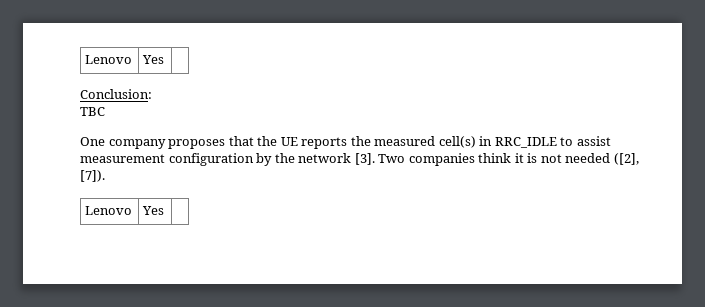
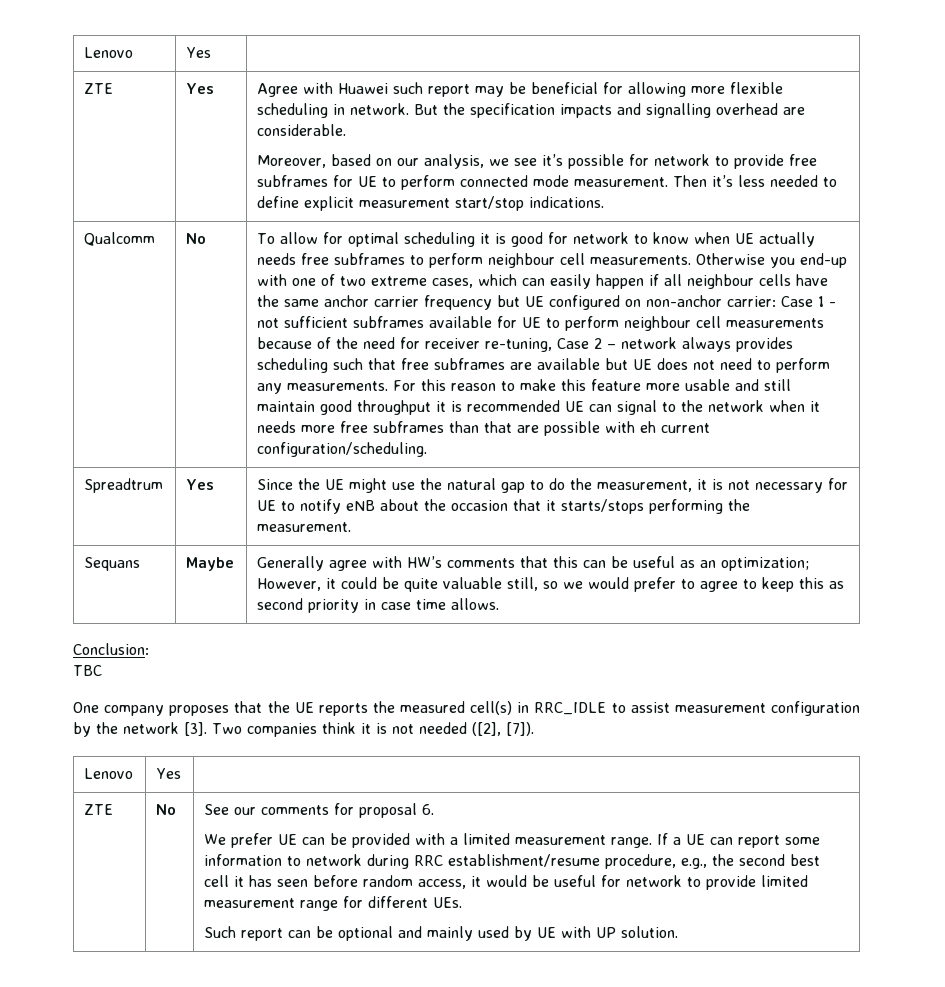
[85,55,133,64] [142,55,165,64] Lenovo | Yes | -> [84,47,134,58] [186,47,212,58] [84,83,114,94] [186,83,215,94] [257,82,784,97] [257,103,806,118] [257,124,347,136] [257,154,818,169] [257,175,838,190] [257,196,605,211] [84,232,156,246] [186,233,207,244] [257,232,816,247] [257,253,848,268] [257,274,829,289] [257,295,837,310] [257,316,825,331] [257,337,794,352] [257,358,831,373] [257,379,792,394] [257,400,821,415] [257,421,711,436] [257,442,428,457] [84,478,164,493] [186,479,215,490] [257,478,849,493] [257,499,751,514] [257,522,352,532] [84,557,141,571] [186,557,235,571] [257,556,810,571] [257,577,845,592] [257,598,500,613] Lenovo | Yes | // ZTE | Yes | Agree with Huawei such report may be beneficial for allowing more flexible scheduling in network. But the specification impacts and signalling overhead are considerable. // Moreover, based on our analysis, we see it’s possible for network to provide free subframes for UE to perform connected mode measurement. Then it’s less needed to define explicit measurement start/stop indications. // Qualcomm | No | To allow for optimal scheduling it is good for network to know when UE actually needs free subframes to perform neighbour cell measurements. Otherwise you end-up with one of two extreme cases, which can easily happen if all neighbour cells have the same anchor carrier frequency but UE configured on non-anchor carrier: Case 1 - not sufficient subframes available for UE to perform neighbour cell measurements because of the need for receiver re-tuning, Case 2 – network always provides scheduling such that free subframes are available but UE does not need to perform any measurements. For this reason to make this feature more usable and still maintain good throughput it is recommended UE can signal to the network when it needs more free subframes than that are possible with eh current configuration/scheduling. // Spreadtrum | Yes | Since the UE might use the natural gap to do the measurement, it is not necessary for UE to notify eNB about the occasion that it starts/stops performing the measurement. // Sequans | Maybe | Generally agree with HW’s comments that this can be useful as an optimization; However, it could be quite valuable still, so we would prefer to agree to keep this as second priority in case time allows.
(165, 210) none -> [84,804,114,815] [156,804,177,815] [204,803,435,818] [204,833,821,848] [204,854,821,869] [204,875,809,890] [204,896,463,911] [204,926,679,941] // ZTE | No | See our comments for proposal 6. // We prefer UE can be provided with a limited measurement range. If a UE can report some information to network during RRC establishment/resume procedure, e.g., the second best cell it has seen before random access, it would be useful for network to provide limited measurement range for different UEs. // Such report can be optional and mainly used by UE with UP solution.

